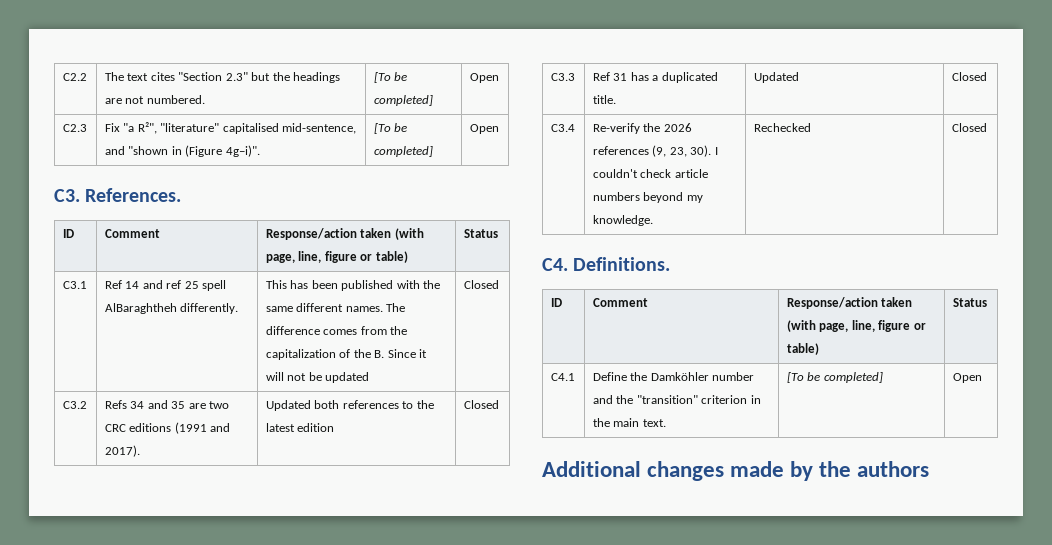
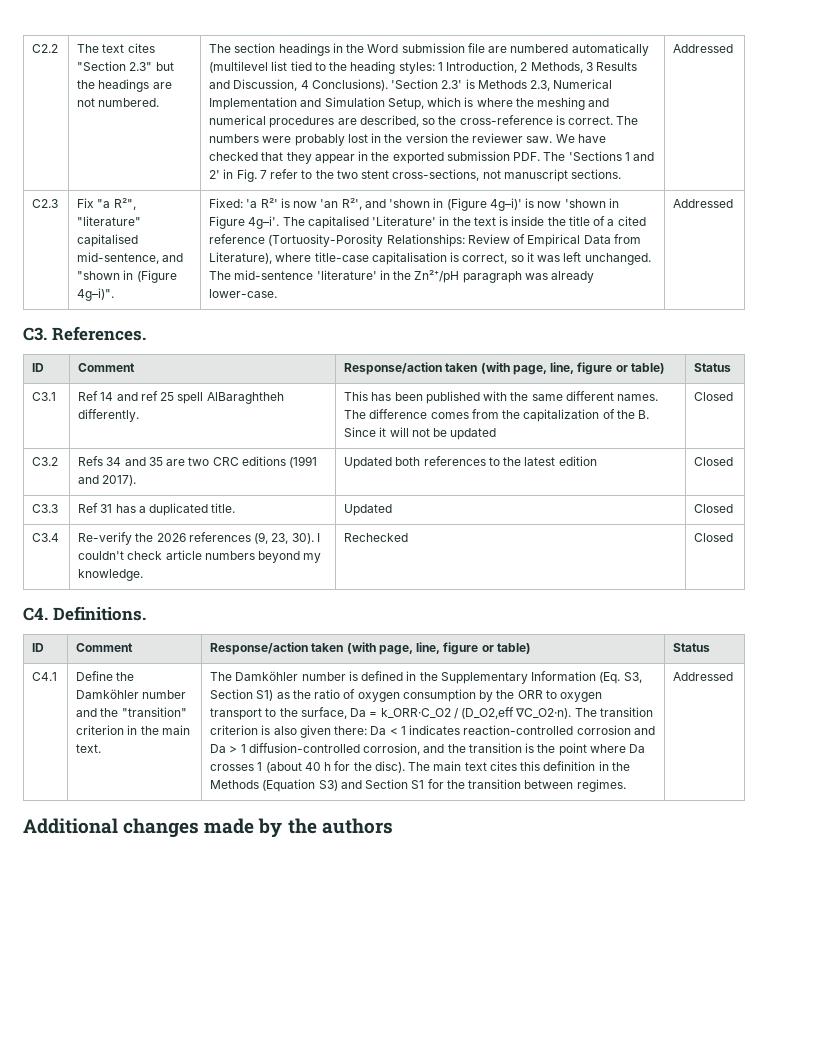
[373,72,408,83] [373,95,433,106] [469,73,499,83] [To be completed] | Open -> [209,43,649,56] [209,61,638,74] [209,79,613,91] [209,97,610,110] [209,115,639,128] [209,133,606,146] [209,151,655,164] [209,169,622,182] [673,44,734,53] The section headings in the Word submission file are numbered automatically (multilevel list tied to the heading styles: 1 Introduction, 2 Methods, 3 Results and Discussion, 4 Conclusions). 'Section 2.3' is Methods 2.3, Numerical Implementation and Simulation Setup, which is where the meshing and numerical procedures are described, so the cross-reference is correct. The numbers were probably lost in the version the reviewer saw. We have checked that they appear in the exported submission PDF. The 'Sections 1 and 2' in Fig. 7 refer to the two stent cross-sections, not manuscript sections. | Addressed
[373,123,408,134] [373,146,433,157] [469,124,499,134] [To be completed] | Open -> [209,198,619,211] [209,216,646,229] [209,234,641,247] [209,252,651,265] [209,270,595,283] [209,289,278,298] [673,199,734,208] Fixed: 'a R²' is now 'an R²', and 'shown in (Figure 4g–i)' is now 'shown in Figure 4g–i'. The capitalised 'Literature' in the text is inside the title of a cited reference (Tortuosity-Porosity Relationships: Review of Empirical Data from Literature), where title-case capitalisation is correct, so it was left unchanged. The mid-sentence 'literature' in the Zn²⁺/pH paragraph was already lower-case. | Addressed
[786,372,883,383] [952,373,982,383] [To be completed] | Open -> [210,671,642,684] [210,689,603,702] [210,707,653,720] [210,725,655,738] [210,743,646,756] [210,761,630,773] [210,779,626,792] [673,672,734,681] The Damköhler number is defined in the Supplementary Information (Eq. S3, Section S1) as the ratio of oxygen consumption by the ORR to oxygen transport to the surface, Da = k_ORR·C_O2 / (D_O2,eff ∇C_O2·n). The transition criterion is also given there: Da < 1 indicates reaction-controlled corrosion and Da > 1 diffusion-controlled corrosion, and the transition is the point where Da crosses 1 (about 40 h for the disc). The main text cites this definition in the Methods (Equation S3) and Section S1 for the transition between regimes. | Addressed

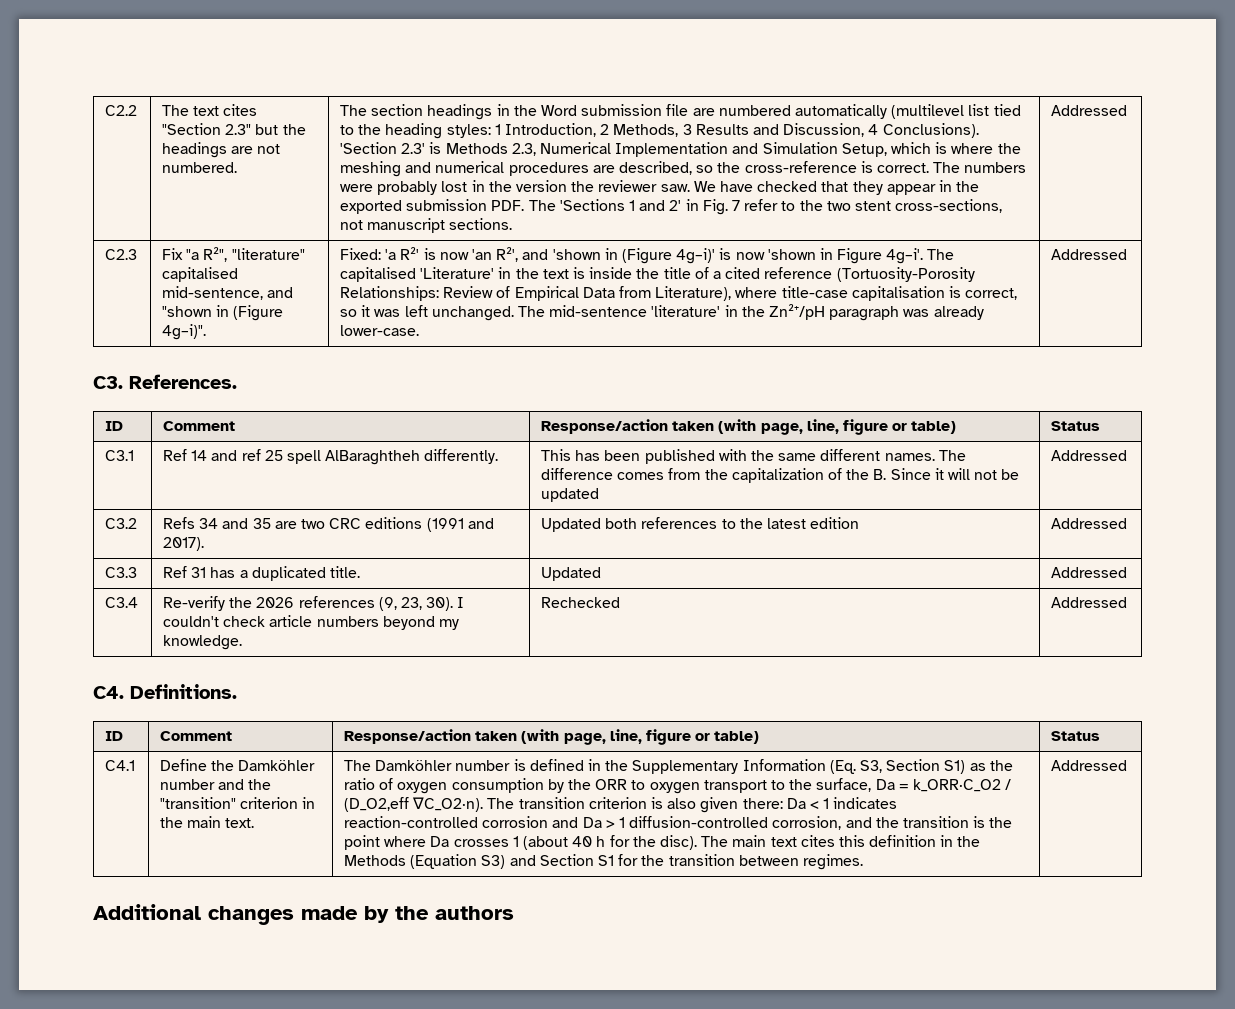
[694,392,734,401] Closed -> [1051,450,1128,461] Addressed
[694,457,734,466] Closed -> [1051,518,1128,529] Addressed
[694,504,734,513] Closed -> [1051,567,1128,578] Addressed
[694,533,734,542] Closed -> [1051,597,1128,608] Addressed

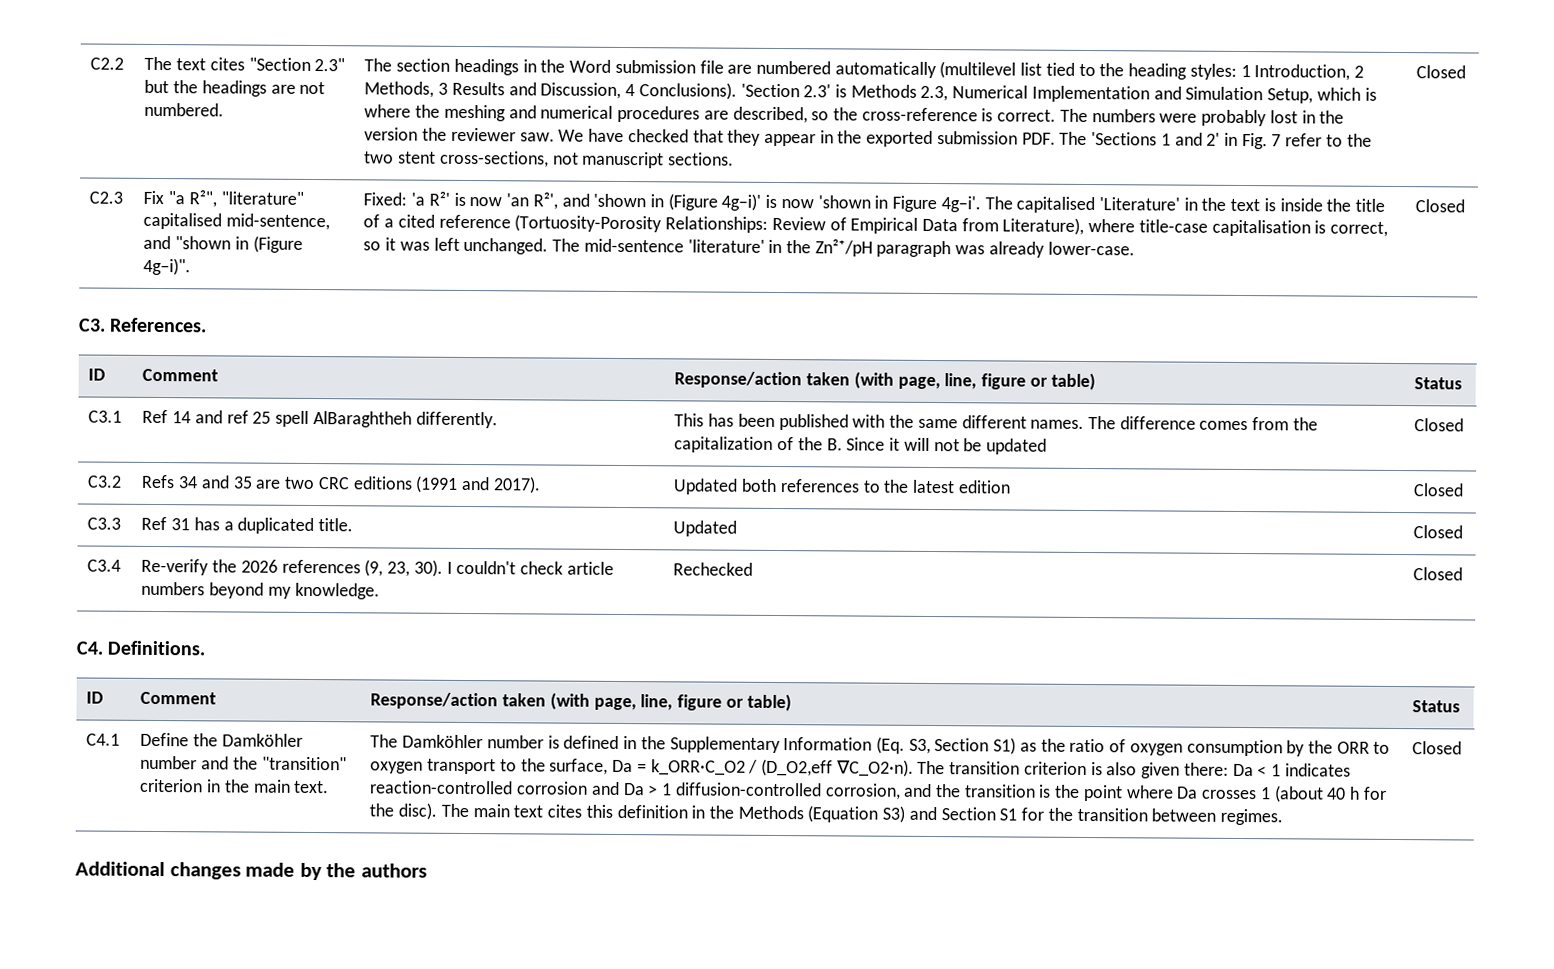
[1051,105,1128,116] Addressed -> [1416,65,1467,79] Closed
[1051,249,1128,260] Addressed -> [1415,199,1466,213] Closed
[1051,450,1128,461] Addressed -> [1414,418,1465,432] Closed
[1051,518,1128,529] Addressed -> [1413,483,1465,497] Closed
[1051,567,1128,578] Addressed -> [1413,525,1464,539] Closed
[1051,597,1128,608] Addressed -> [1413,567,1464,581] Closed
[1051,760,1128,771] Addressed -> [1412,741,1463,755] Closed

